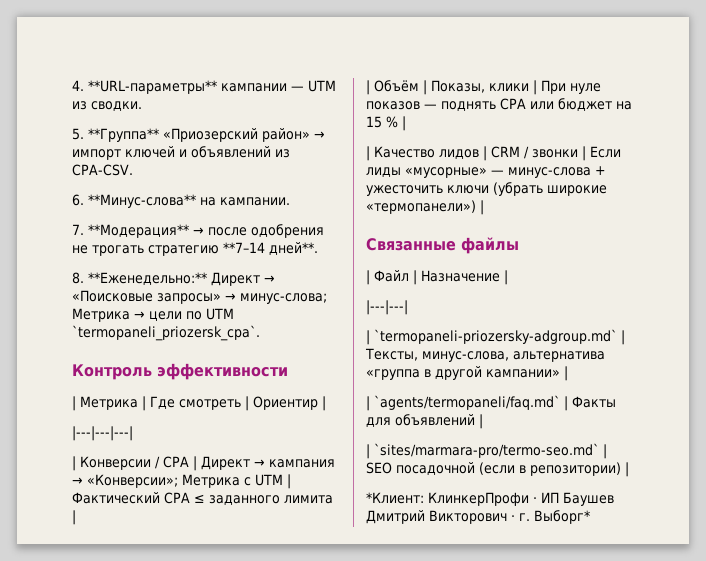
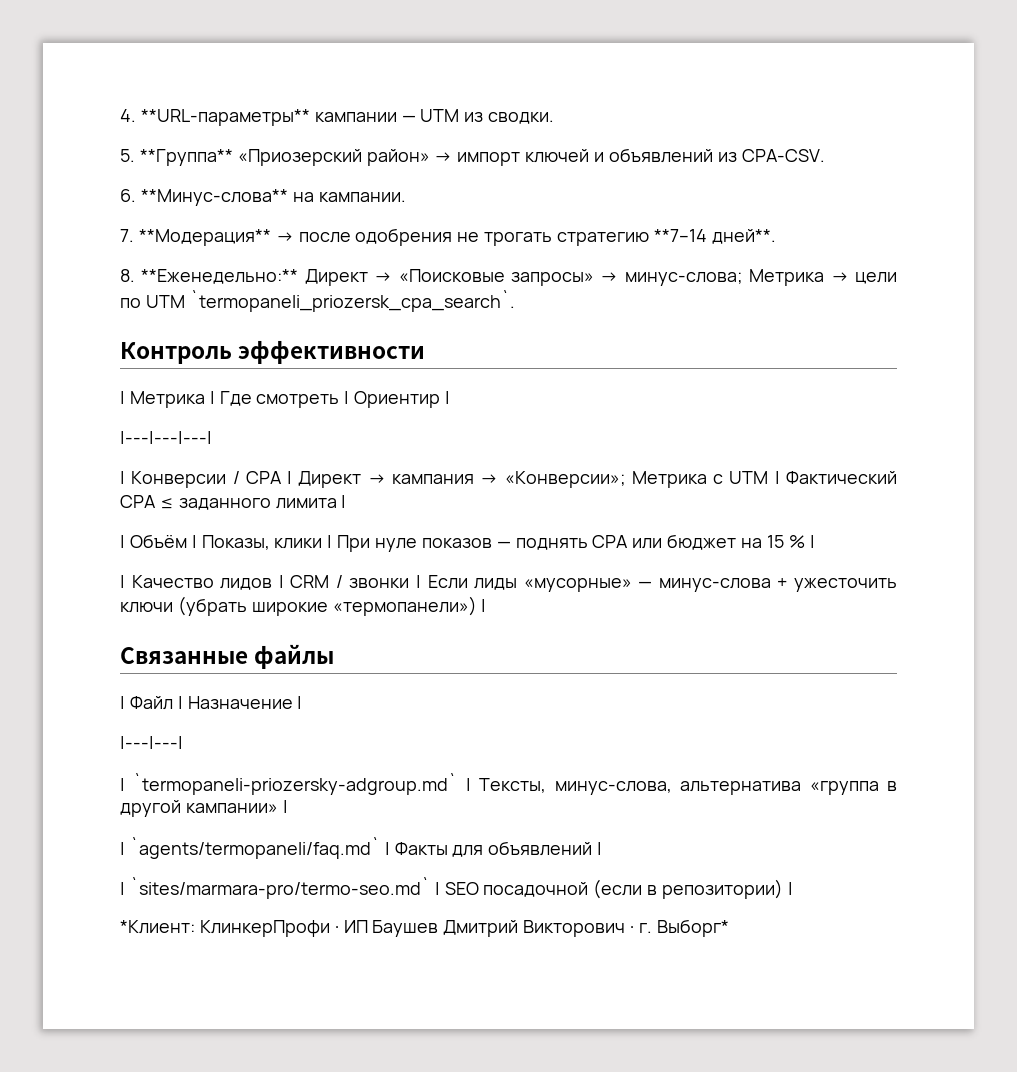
[72,325,260,341] `termopaneli_priozersk_cpa`. -> [189,290,515,312] `termopaneli_priozersk_cpa_search`.

